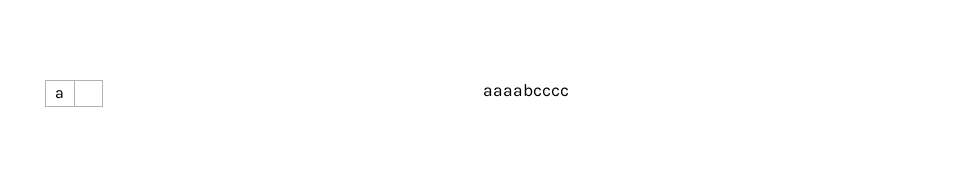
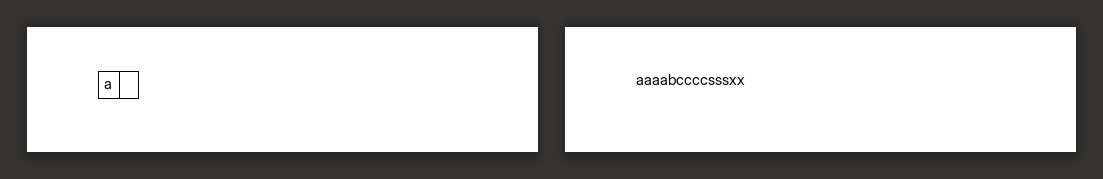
[483,84,569,97] aaaabcccc -> [636,74,745,85] aaaabccccsssxx

